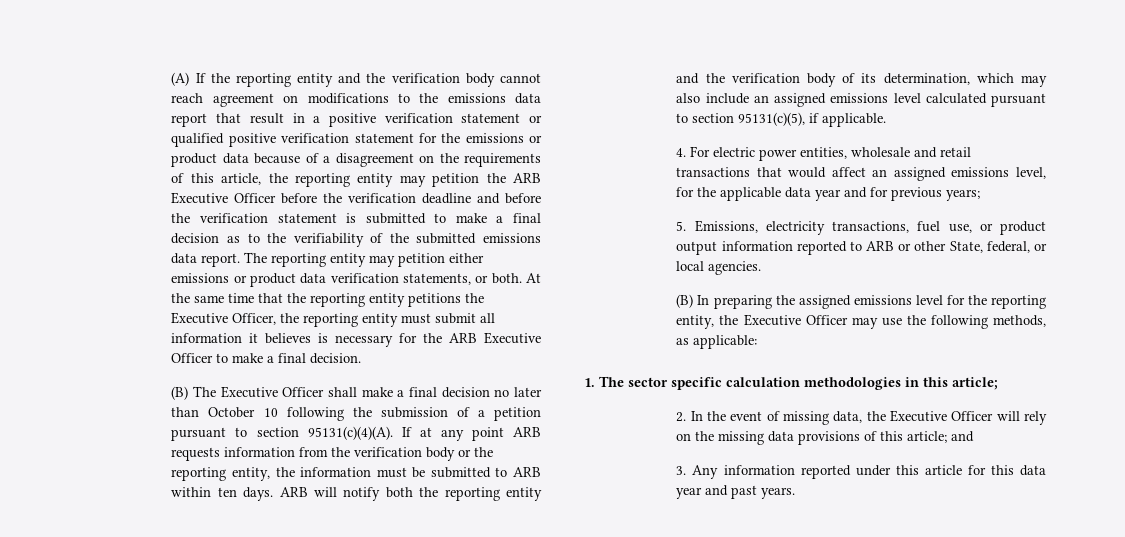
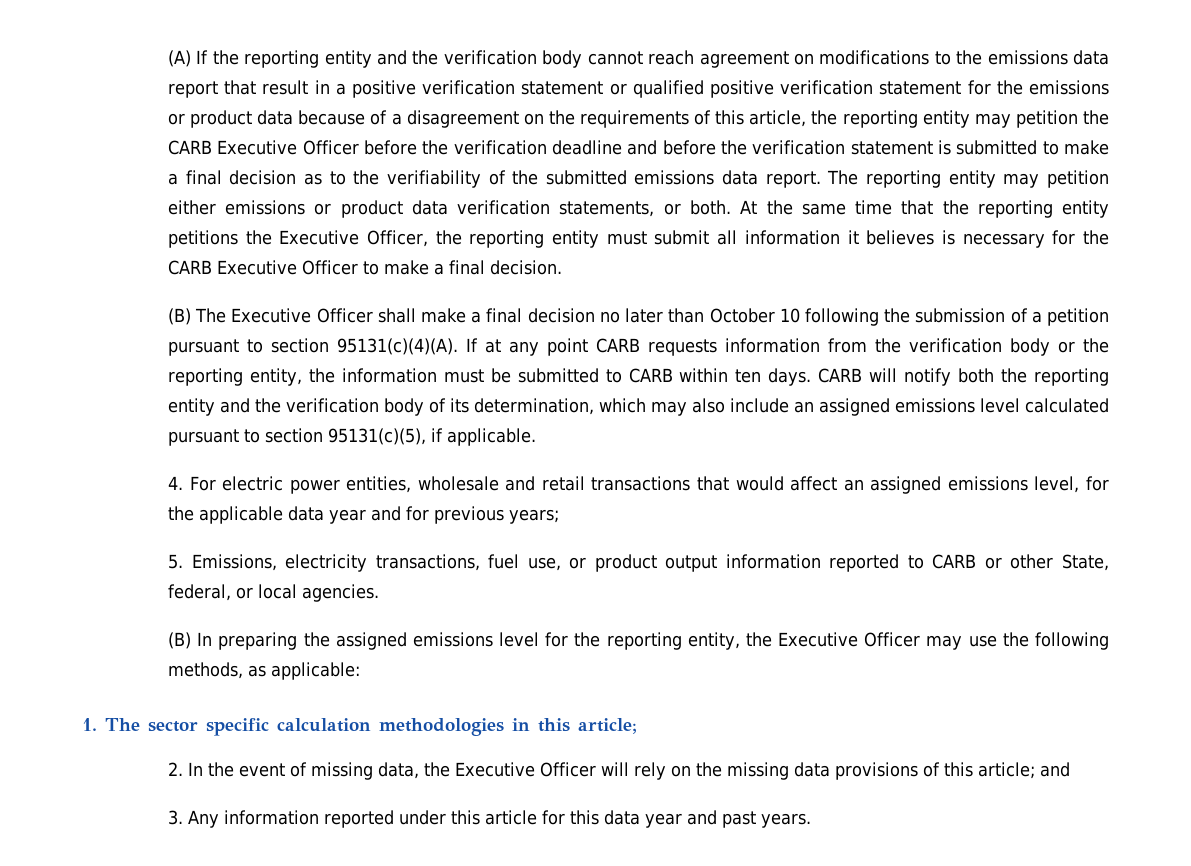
[513,173,541,183] ARB -> [167,140,212,155] CARB
[449,333,478,343] ARB -> [167,260,212,275] CARB
[513,427,542,437] ARB -> [595,338,640,353] CARB
[513,467,542,477] ARB -> [628,368,673,383] CARB
[279,487,308,497] ARB -> [818,368,863,383] CARB
[866,241,895,251] ARB -> [932,554,977,569] CARB

